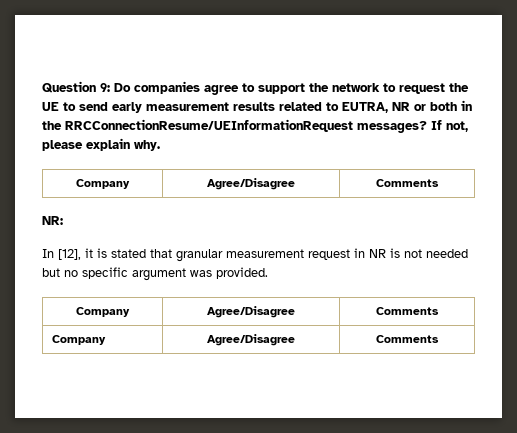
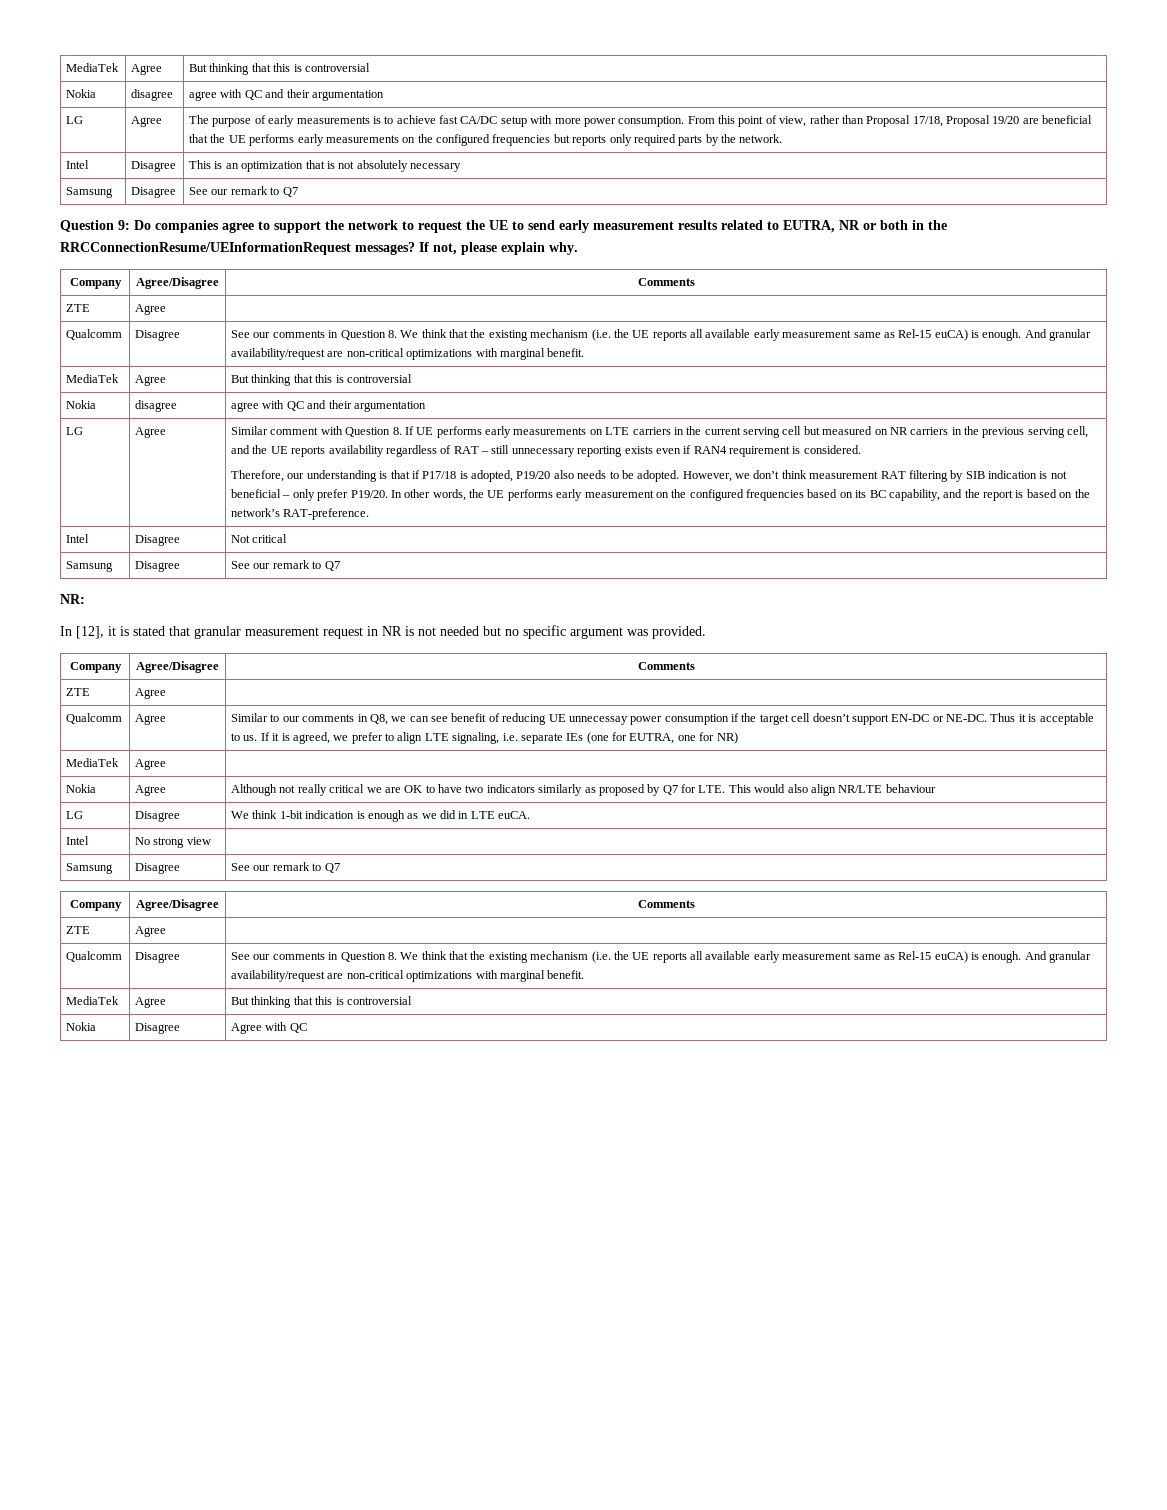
(42, 87) none -> [66,63,120,72] [131,64,163,75] [189,63,370,75] [66,89,97,98] [131,89,174,101] [189,89,384,101] [66,116,84,124] [131,116,163,127] [189,115,1093,127] [189,134,783,146] [66,160,90,169] [131,161,177,172] [189,160,462,172] [66,187,114,198] [131,187,177,198] [189,186,298,197] MediaTek | Agree | But thinking that this is controversial // Nokia | disagree | agree with QC and their argumentation // LG | Agree | The purpose of early measurements is to achieve fast CA/DC setup with more power consumption. From this point of view, rather than Proposal 17/18, Proposal 19/20 are beneficial that the UE performs early measurements on the configured frequencies but reports only required parts by the network. // Intel | Disagree | This is an optimization that is not absolutely necessary // Samsung | Disagree | See our remark to Q7 //
(439, 183) none -> [66,304,91,312] [135,304,167,315] [66,329,123,340] [135,330,181,341] [231,329,1092,341] [231,348,585,360] [66,374,120,383] [135,375,167,386] [231,374,412,386] [66,400,97,409] [135,400,178,412] [231,400,426,412] [66,427,84,435] [135,427,167,438] [231,426,1089,438] [231,445,861,457] [231,470,1067,482] [231,489,1090,501] [231,508,370,520] [66,534,90,543] [135,535,181,546] [231,534,288,543] [66,561,114,572] [135,561,181,572] [231,560,340,571] // ZTE | Agree | // Qualcomm | Disagree | See our comments in Question 8. We think that the existing mechanism (i.e. the UE reports all available early measurement same as Rel-15 euCA) is enough. And granular availability/request are non-critical optimizations with marginal benefit. // MediaTek | Agree | But thinking that this is controversial // Nokia | disagree | agree with QC and their argumentation // LG | Agree | Similar comment with Question 8. If UE performs early measurements on LTE carriers in the current serving cell but measured on NR carriers in the previous serving cell, and the UE reports availability regardless of RAT – still unnecessary reporting exists even if RAN4 requirement is considered. // Therefore, our understanding is that if P17/18 is adopted, P19/20 also needs to be adopted. However, we don’t think measurement RAT filtering by SIB indication is not beneficial – only prefer P19/20. In other words, the UE performs early measurement on the configured frequencies based on its BC capability, and the report is based on the network’s RAT-preference. // Intel | Disagree | Not critical // Samsung | Disagree | See our remark to Q7
[51,335,106,345] [207,334,295,346] [375,335,439,343] Company | Agree/Disagree | Comments -> [66,688,91,696] [135,688,167,699] [66,713,123,724] [135,714,167,725] [231,713,1094,725] [231,732,738,744] [66,758,120,767] [135,759,167,770] [66,784,97,793] [135,785,167,796] [231,784,936,796] [66,811,84,819] [135,811,181,822] [231,810,531,822] [66,836,90,845] [135,837,211,848] [66,863,114,874] [135,863,181,874] [231,862,340,873] [69,900,122,911] [136,899,219,911] [637,900,695,908] [66,926,91,934] [135,926,167,937] [66,951,123,962] [135,952,181,963] [231,951,1092,963] [231,970,585,982] [66,996,120,1005] [135,997,167,1008] [231,996,412,1008] [66,1022,97,1031] [135,1023,181,1034] [231,1022,307,1034] ZTE | Agree | // Qualcomm | Agree | Similar to our comments in Q8, we can see benefit of reducing UE unnecessay power consumption if the target cell doesn’t support EN-DC or NE-DC. Thus it is acceptable to us. If it is agreed, we prefer to align LTE signaling, i.e. separate IEs (one for EUTRA, one for NR) // MediaTek | Agree | // Nokia | Agree | Although not really critical we are OK to have two indicators similarly as proposed by Q7 for LTE. This would also align NR/LTE behaviour // LG | Disagree | We think 1-bit indication is enough as we did in LTE euCA. // Intel | No strong view | // Samsung | Disagree | See our remark to Q7 // Company | Agree/Disagree | Comments // ZTE | Agree | // Qualcomm | Disagree | See our comments in Question 8. We think that the existing mechanism (i.e. the UE reports all available early measurement same as Rel-15 euCA) is enough. And granular availability/request are non-critical optimizations with marginal benefit. // MediaTek | Agree | But thinking that this is controversial // Nokia | Disagree | Agree with QC

